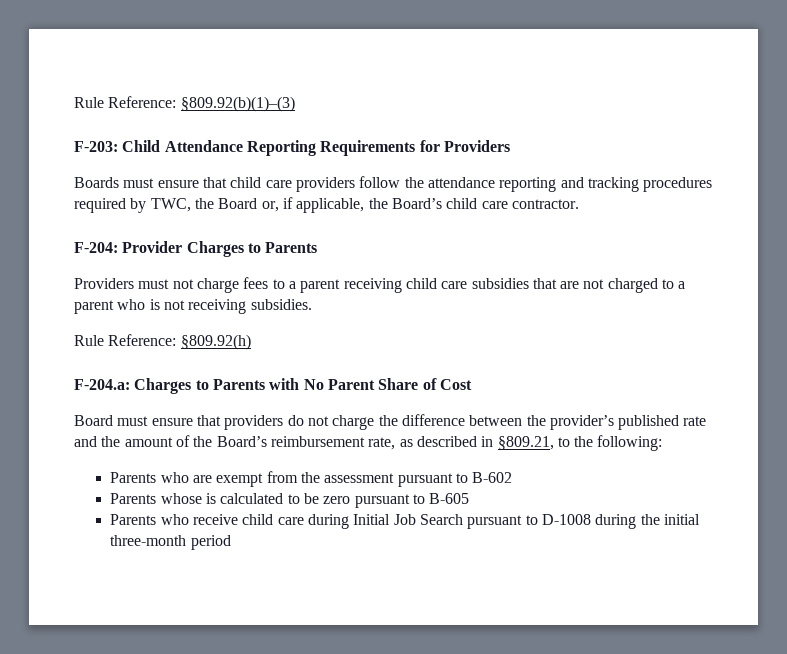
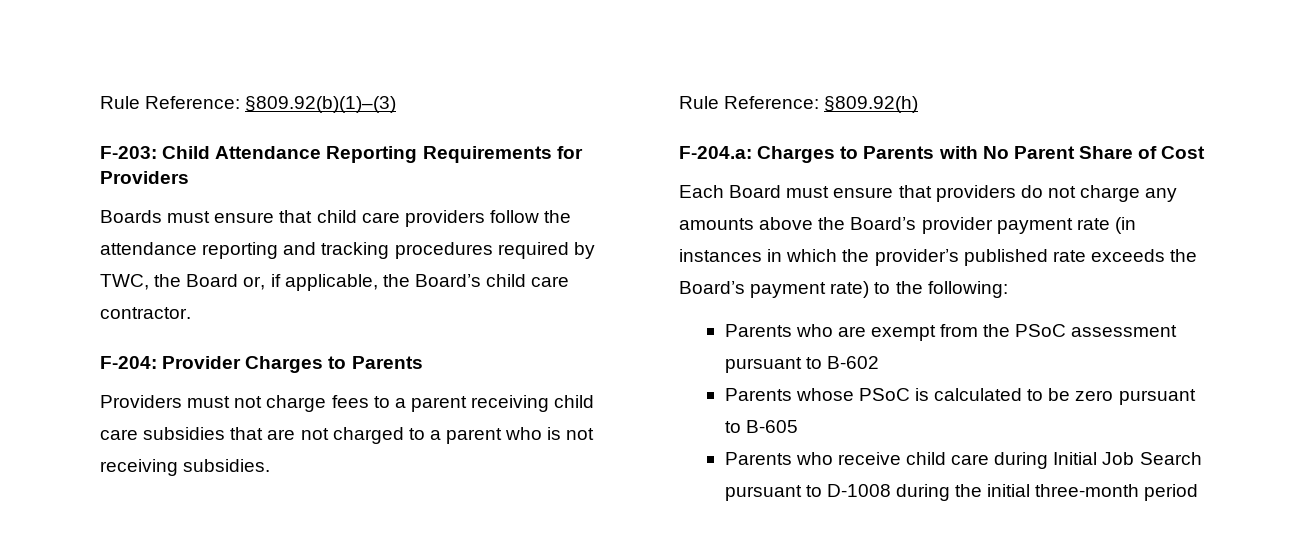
(472, 384) none -> [679,185,724,198] Each
[378,414,707,430] [74,435,554,450] the difference between the provider’s published rate and the amount of the Board’s reimbursement rate, as described in §809.21, -> [1145,188,1178,202] [679,217,1136,234] [679,249,1198,266] [679,281,870,298] any amounts above the Board’s provider payment rate (in instances in which the provider’s published rate exceeds the Board’s payment rate)
(321, 477) none -> [1015,324,1067,337] PSoC
(202, 498) none -> [858,388,910,401] PSoC

